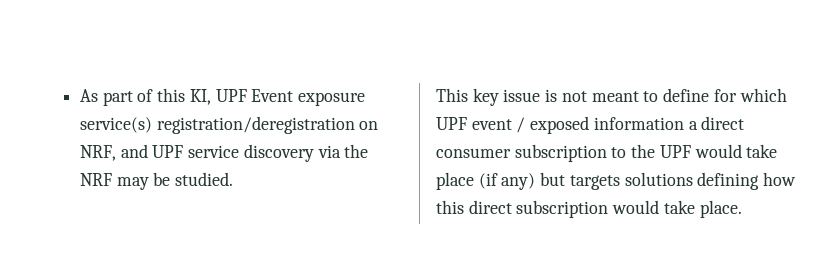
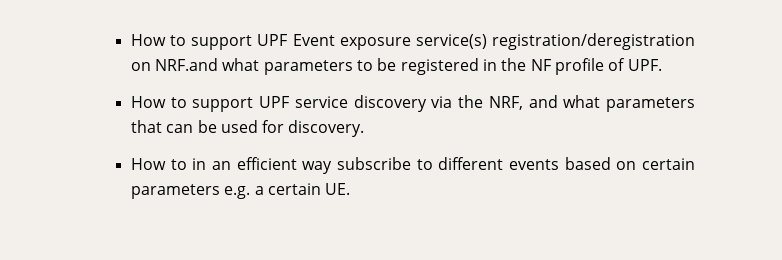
[79,88,211,106] As part of this KI, -> [130,34,253,50] How to support
[79,144,148,161] NRF, and -> [155,58,662,75] [130,96,254,112] NRF.and what parameters to be registered in the NF profile of UPF. // How to support
[79,172,234,190] [436,88,787,106] [436,116,745,134] [436,144,778,162] [436,172,797,190] [436,200,742,218] NRF may be studied. // This key issue is not meant to define for which UPF event / exposed information a direct consumer subscription to the UPF would take place (if any) but targets solutions defining how this direct subscription would take place. -> [488,95,695,112] [130,120,365,137] [130,157,695,174] [130,183,351,199] NRF, and what parameters that can be used for discovery. // How to in an efficient way subscribe to different events based on certain parameters e.g. a certain UE.

